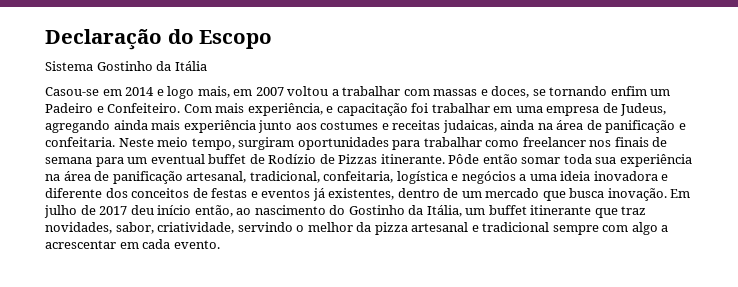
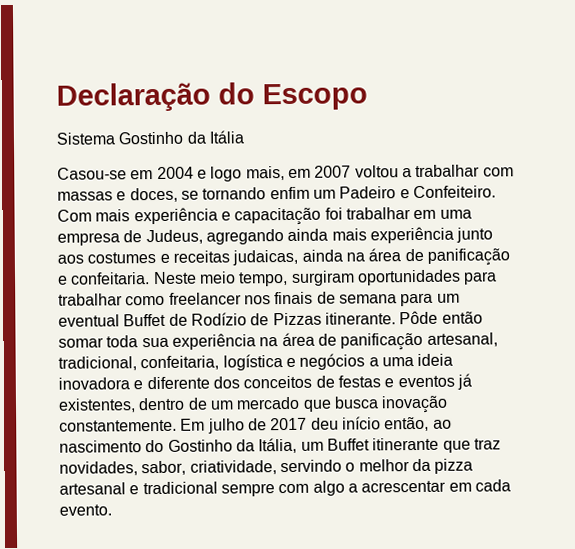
[125,87,155,96] 2014 -> [156,166,194,180] 2004
[247,103,323,116] experiência, -> [133,207,218,225] experiência
[208,154,247,164] buffet -> [123,313,167,327] Buffet
[607,188,667,201] inovação. -> [381,395,449,414] [59,419,177,432] inovação constantemente.
[488,205,527,215] buffet -> [326,438,370,451] Buffet

